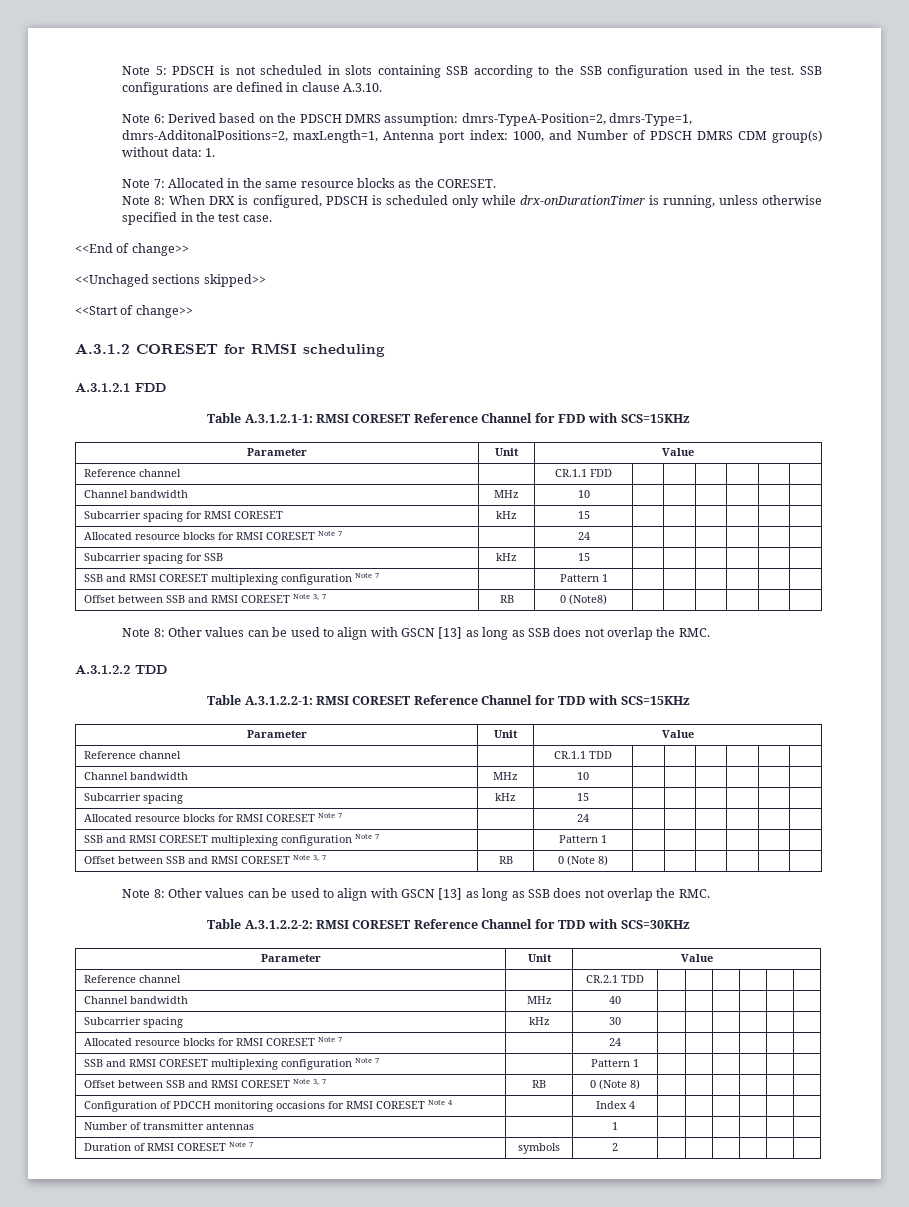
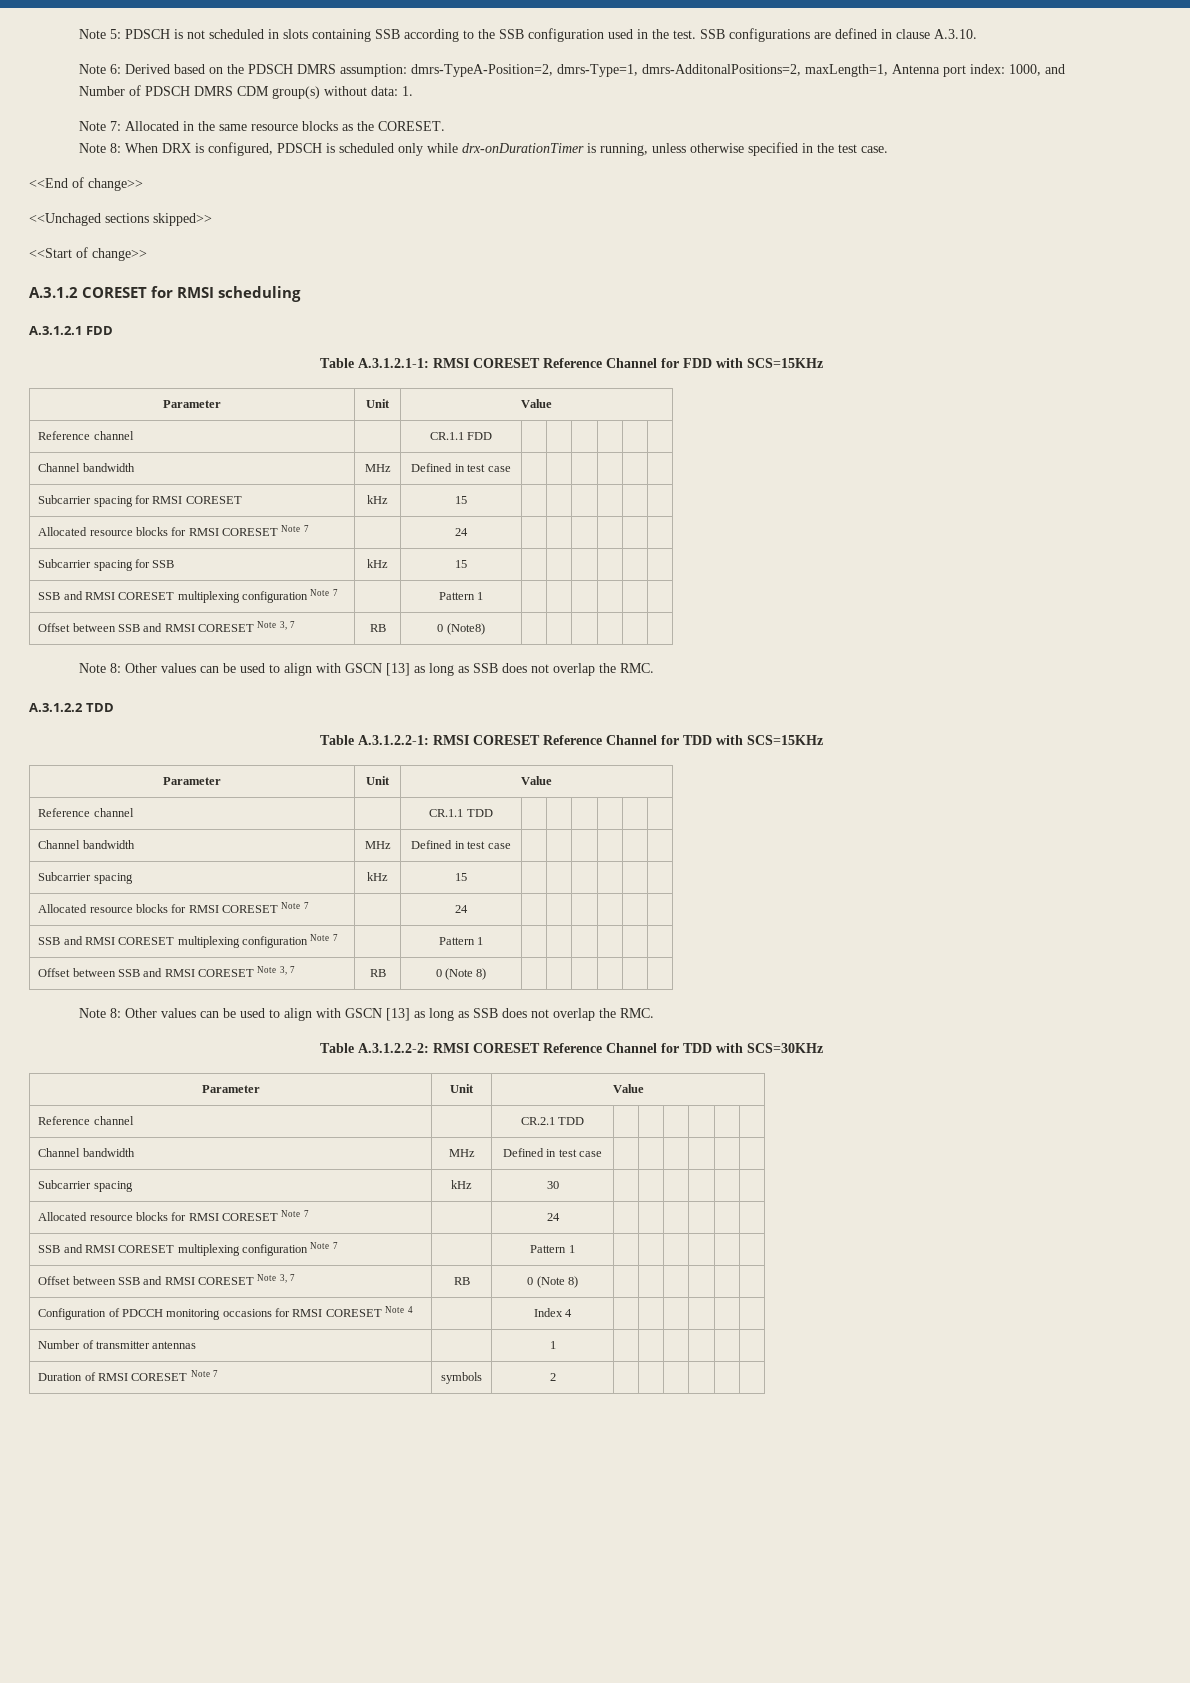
[577,490,590,498] 10 -> [411,463,511,472] Defined in test case
[577,772,589,780] 10 -> [411,840,511,849] Defined in test case
[609,996,621,1004] 40 -> [502,1148,603,1157] Defined in test case

